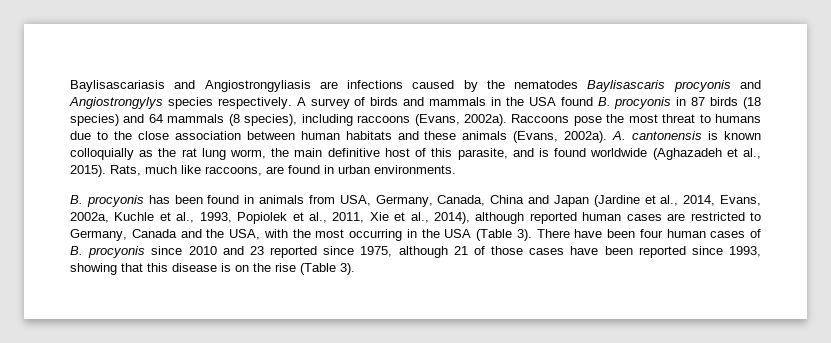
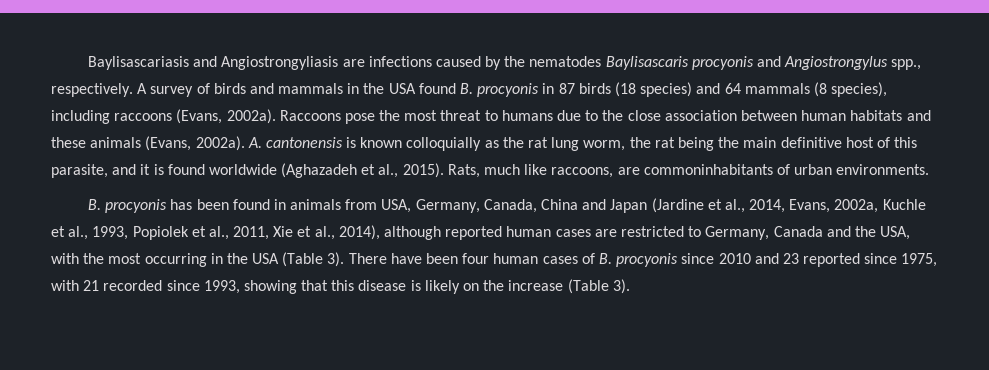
[69,97,213,109] Angiostrongylys species -> [784,56,922,70] Angiostrongylus spp.,
(290, 152) none -> [654,137,740,151] rat being the
(534, 152) none -> [140,164,151,175] it
[288,165,334,174] found in -> [643,164,790,175] commoninhabitants of
[398,246,686,258] although 21 of those cases have been reported -> [51,280,163,291] with 21 recorded
(231, 267) none -> [424,280,460,294] likely
[275,263,296,272] rise -> [508,280,564,291] increase

